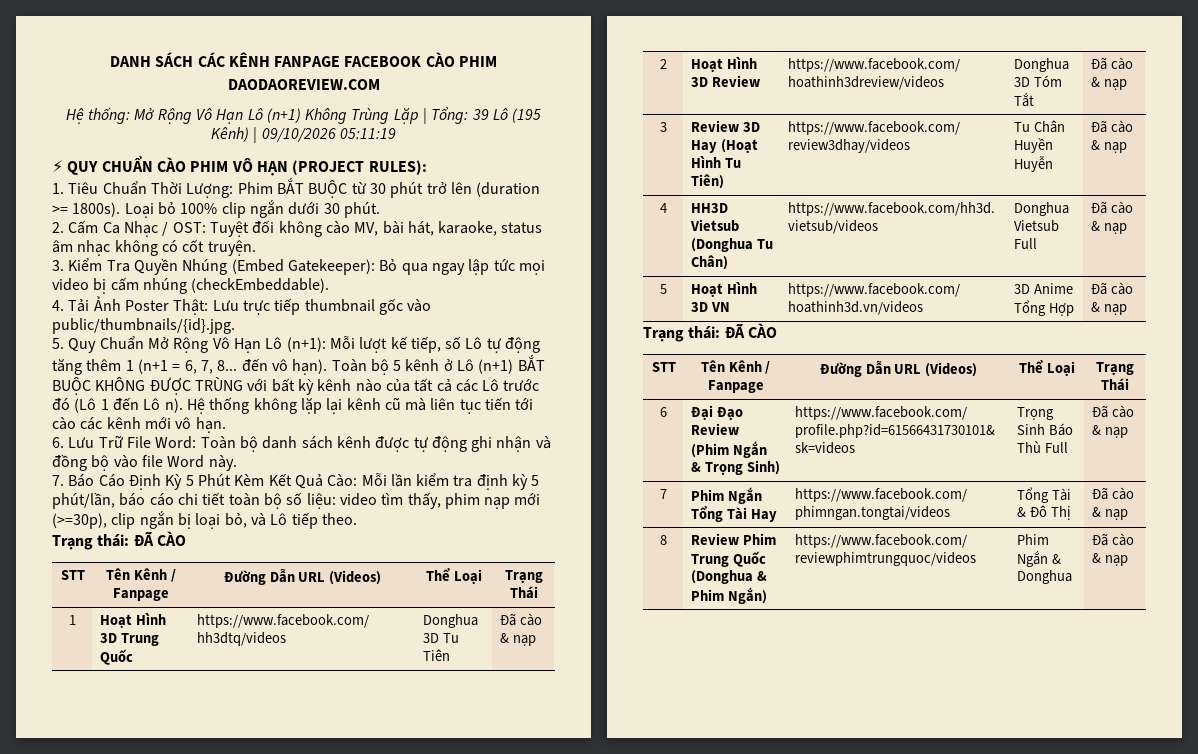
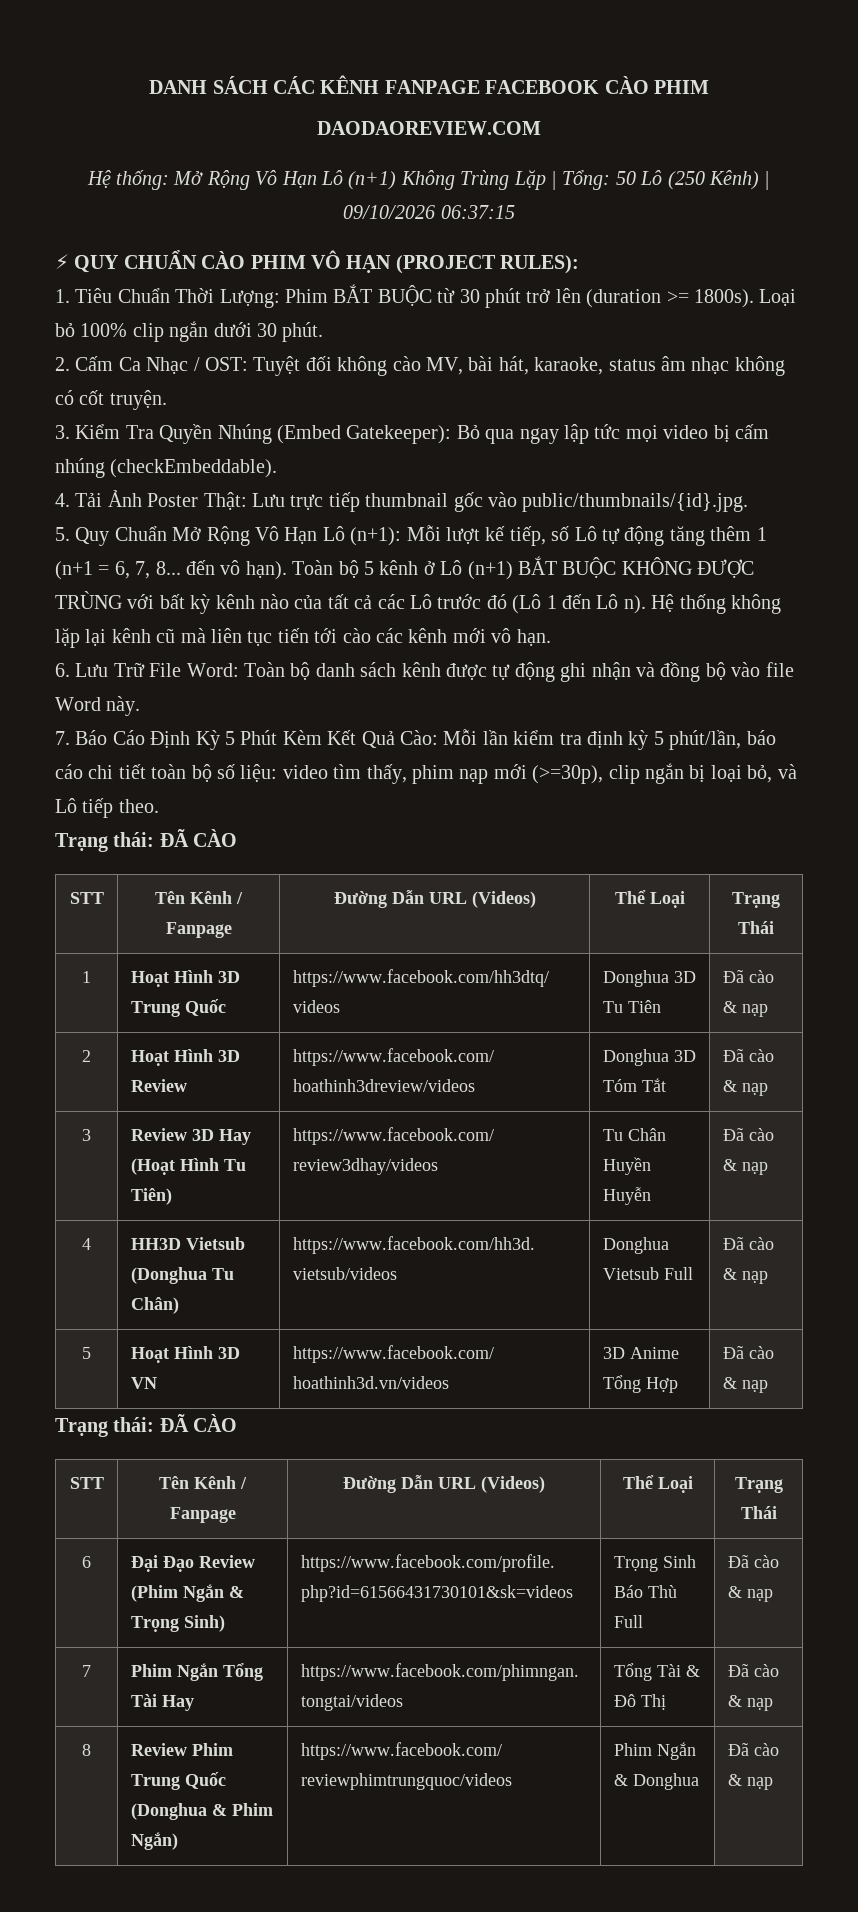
[471,108,542,123] 39 Lô (195 -> [615,170,705,190] 50 Lô (250
[339,128,396,139] 05:11:19 -> [440,205,515,219] 06:37:15

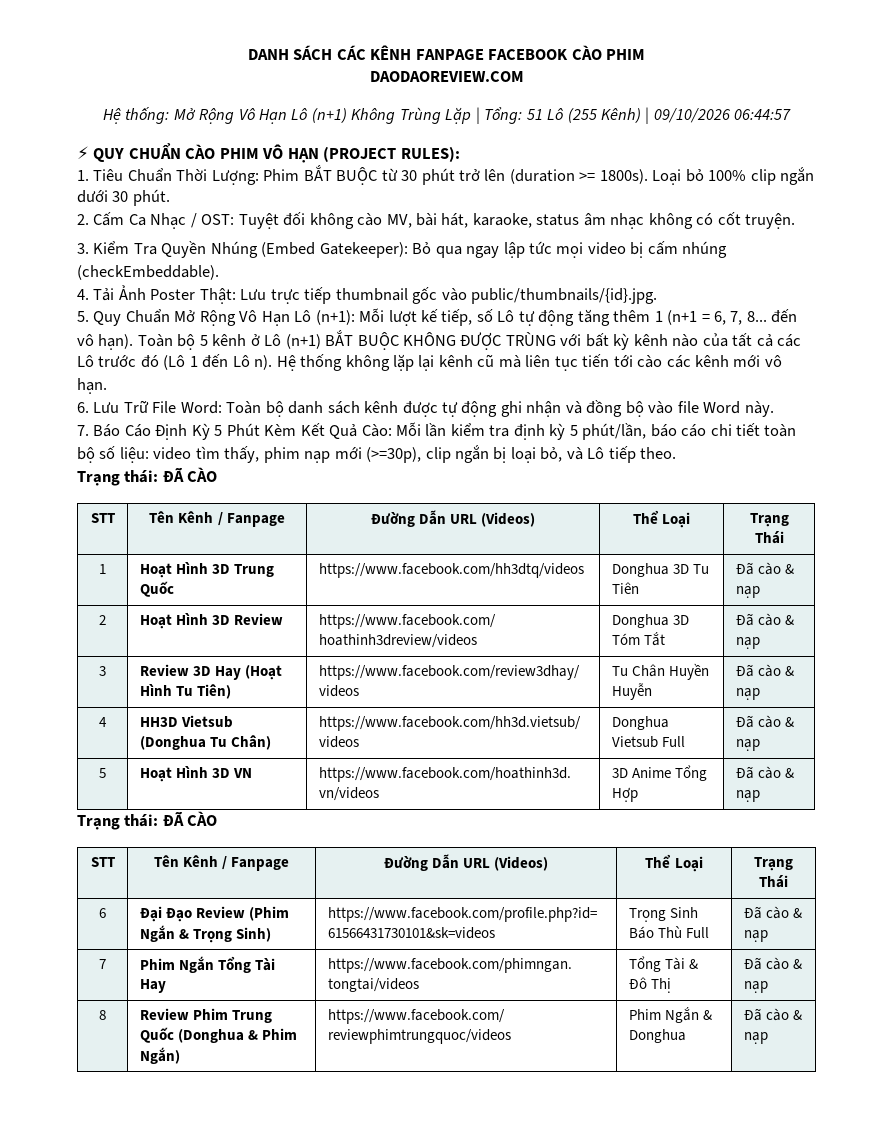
[615,170,705,190] 50 Lô (250 -> [526,108,597,123] 51 Lô (255
[440,205,515,219] 06:37:15 -> [734,109,792,120] 06:44:57

